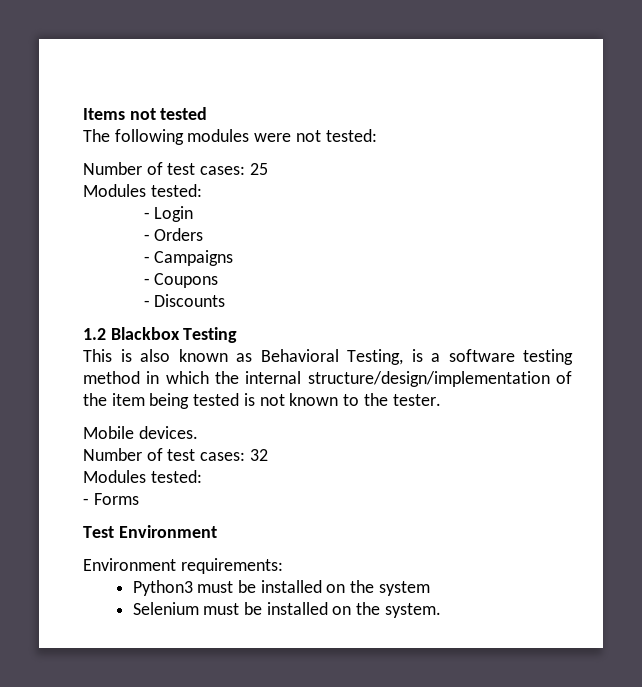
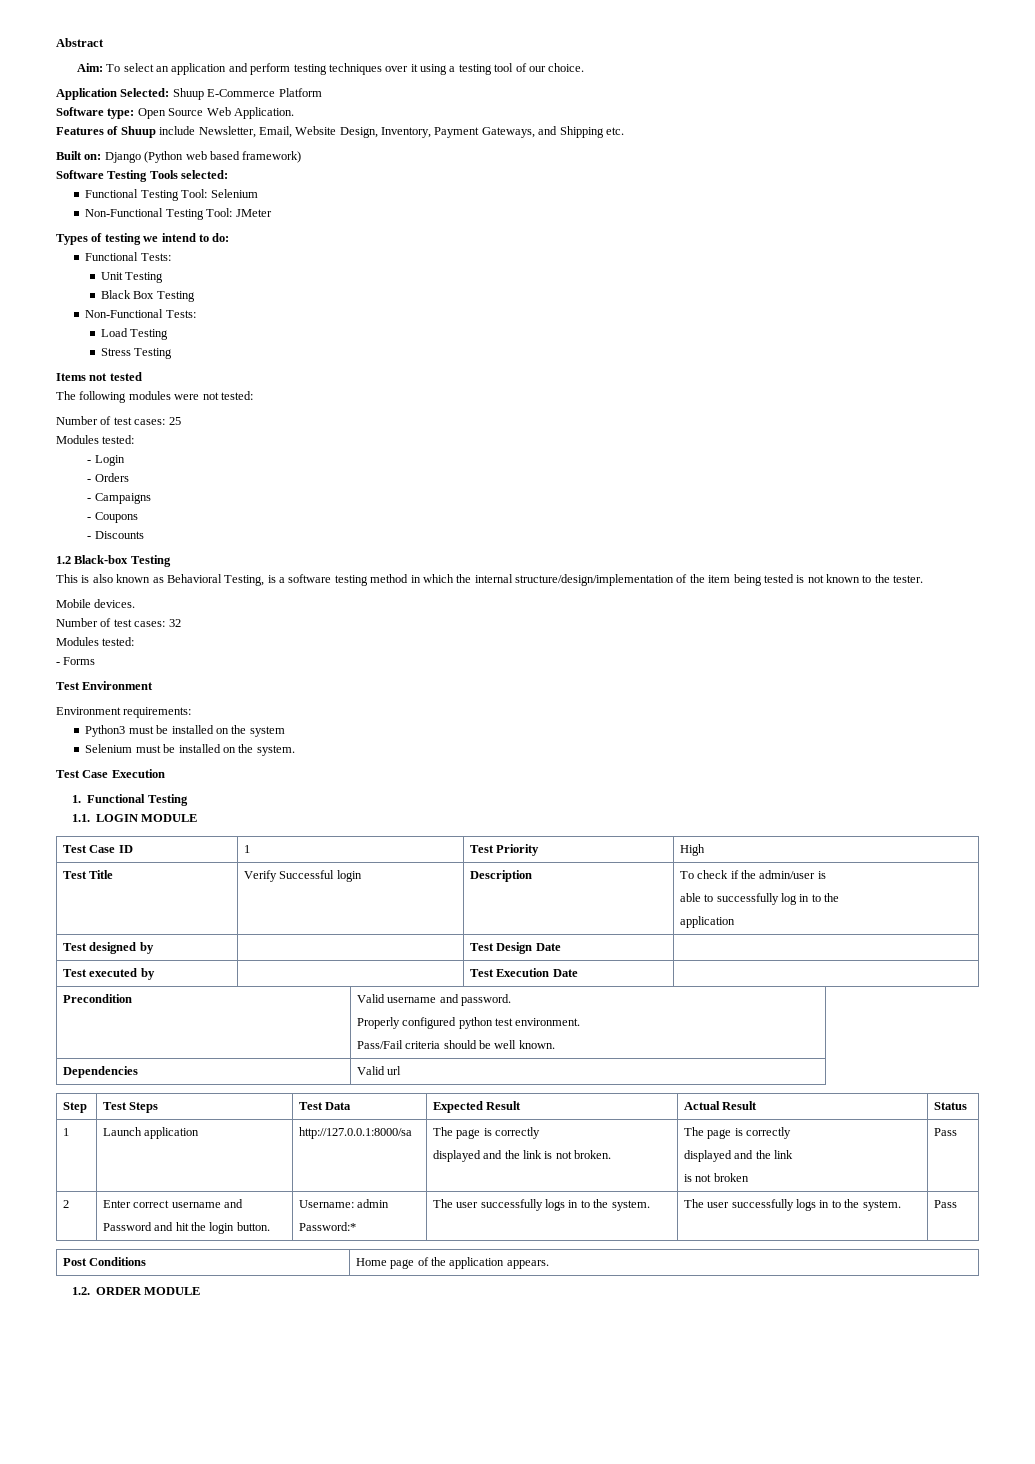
(83, 114) none -> [56,38,104,47] [76,63,585,75] [56,88,322,100] [56,107,294,119] [56,126,624,138] [56,151,302,163] [56,170,229,182] [85,189,258,201] [85,208,272,220] [56,233,230,245] [85,252,171,261] [101,272,164,283] [101,290,195,302] [85,309,196,318] [101,328,169,340] [101,348,173,359] Abstract // Aim: To select an application and perform testing techniques over it using a testing tool of our choice. // Application Selected: Shuup E-Commerce Platform // Software type: Open Source Web Application. // Features of Shuup include Newsletter, Email, Website Design, Inventory, Payment Gateways, and Shipping etc. // Built on: Django (Python web based framework) // Software Testing Tools selected: // Functional Testing Tool: Selenium // Non-Functional Testing Tool: JMeter // Types of testing we intend to do: // Functional Tests: // Unit Testing // Black Box Testing // Non-Functional Tests: // Load Testing // Stress Testing //
[110,327,180,340] Blackbox -> [74,555,129,564] Black-box
(441, 610) none -> [56,769,165,778] [71,794,188,806] [71,814,198,822] [62,845,133,853] [243,845,250,853] [469,844,540,856] [679,844,705,856] [62,870,114,879] [243,870,362,882] [469,870,532,882] [679,870,826,879] [679,893,840,905] [679,916,735,928] [62,942,154,954] [469,942,561,954] [62,968,155,980] [469,968,578,977] [62,994,132,1003] [356,994,512,1006] [356,1017,581,1029] [356,1040,555,1049] [62,1066,138,1078] [356,1066,402,1075] [62,1102,87,1113] [102,1102,159,1113] [298,1102,352,1110] [432,1101,522,1113] [683,1101,758,1110] [933,1102,967,1110] [62,1128,69,1136] [102,1127,200,1139] [298,1127,412,1139] [432,1127,541,1139] [432,1150,612,1162] [683,1127,792,1139] [683,1150,794,1162] [683,1173,749,1182] [933,1128,957,1136] [62,1200,69,1208] [102,1199,244,1208] [102,1222,270,1234] [298,1199,390,1208] [298,1222,356,1231] [432,1199,650,1211] [683,1199,901,1211] [933,1200,957,1208] [62,1257,147,1266] [355,1257,549,1269] [71,1287,201,1295] // Test Case Execution // 1. Functional Testing // 1.1. LOGIN MODULE // Test Case ID | 1 | Test Priority | High // Test Title | Verify Successful login | Description | To check if the admin/user is // able to successfully log in to the // application // Test designed by | | Test Design Date | // Test executed by | | Test Execution Date | // Precondition | Valid username and password. // Properly configured python test environment. // Pass/Fail criteria should be well known. // Dependencies | Valid url // Step | Test Steps | Test Data | Expected Result | Actual Result | Status // 1 | Launch application | http://127.0.0.1:8000/sa | The page is correctly // displayed and the link is not broken. | The page is correctly // displayed and the link // is not broken | Pass // 2 | Enter correct username and // Password and hit the login button. | Username: admin // Password:* | The user successfully logs in to the system. | The user successfully logs in to the system. | Pass // Post Conditions | Home page of the application appears. // 1.2. ORDER MODULE

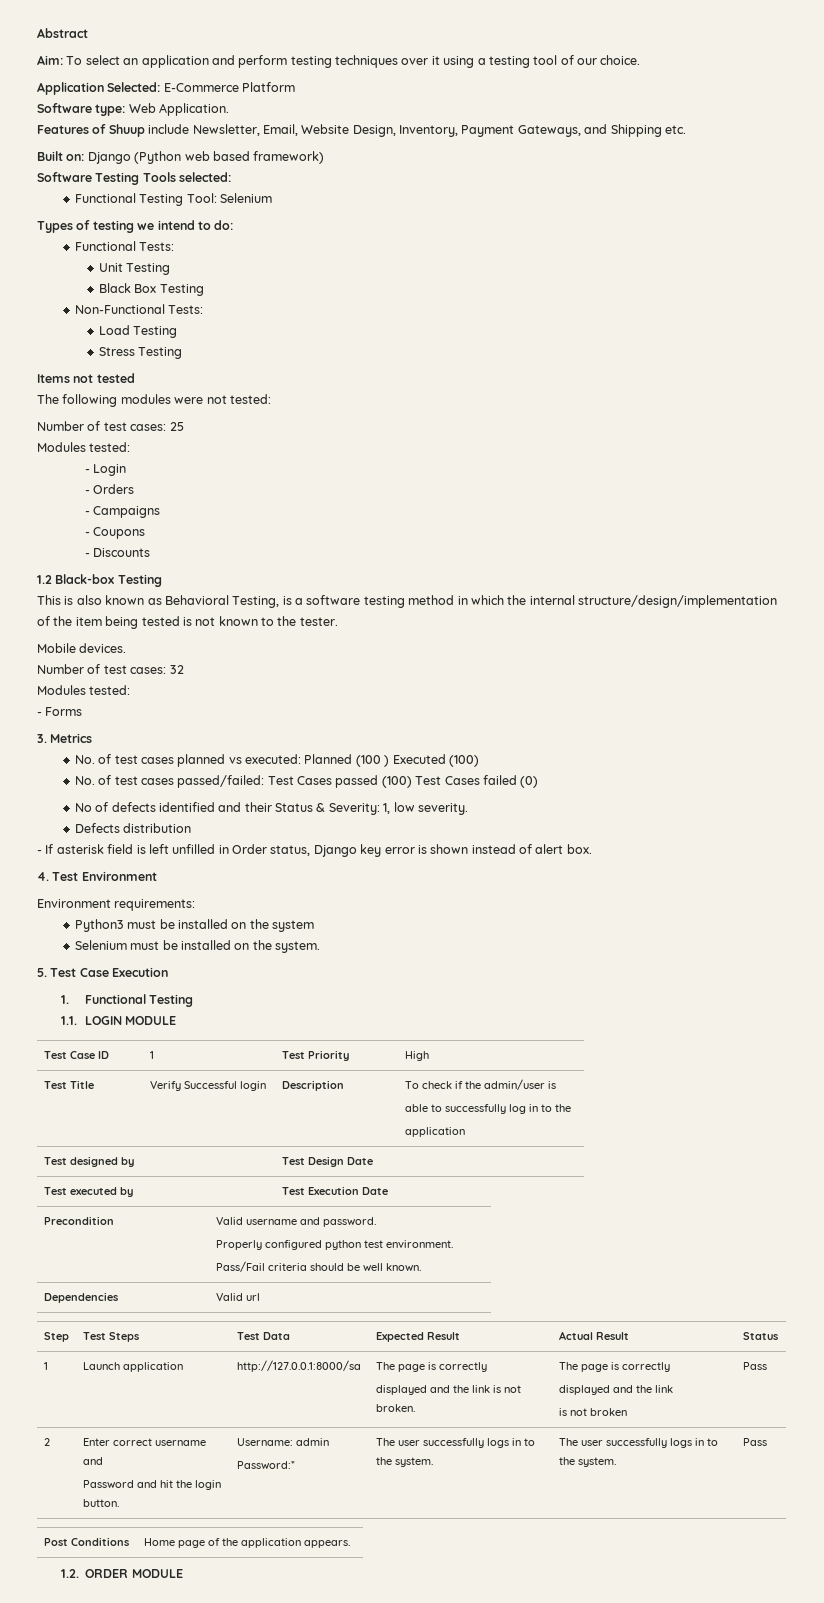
[172,88,204,100] Shuup -> (161, 87) none
[137,108,204,119] Open Source -> (126, 110) none
[85,208,272,220] // Non-Functional Testing Tool: JMeter -> (272, 198) none
(96, 661) none -> [37,733,93,743] [74,754,479,767] [74,775,539,788] [74,802,468,815] [74,823,192,833] [37,844,592,857] [37,872,49,881] 3. Metrics // No. of test cases planned vs executed: Planned (100 ) Executed (100) // No. of test cases passed/failed: Test Cases passed (100) Test Cases failed (0) // No of defects identified and their Status & Severity: 1, low severity. // Defects distribution // - If asterisk field is left unfilled in Order status, Django key error is shown instead of alert box. // 4.
(295, 750) none -> [37,968,47,977] 5.

